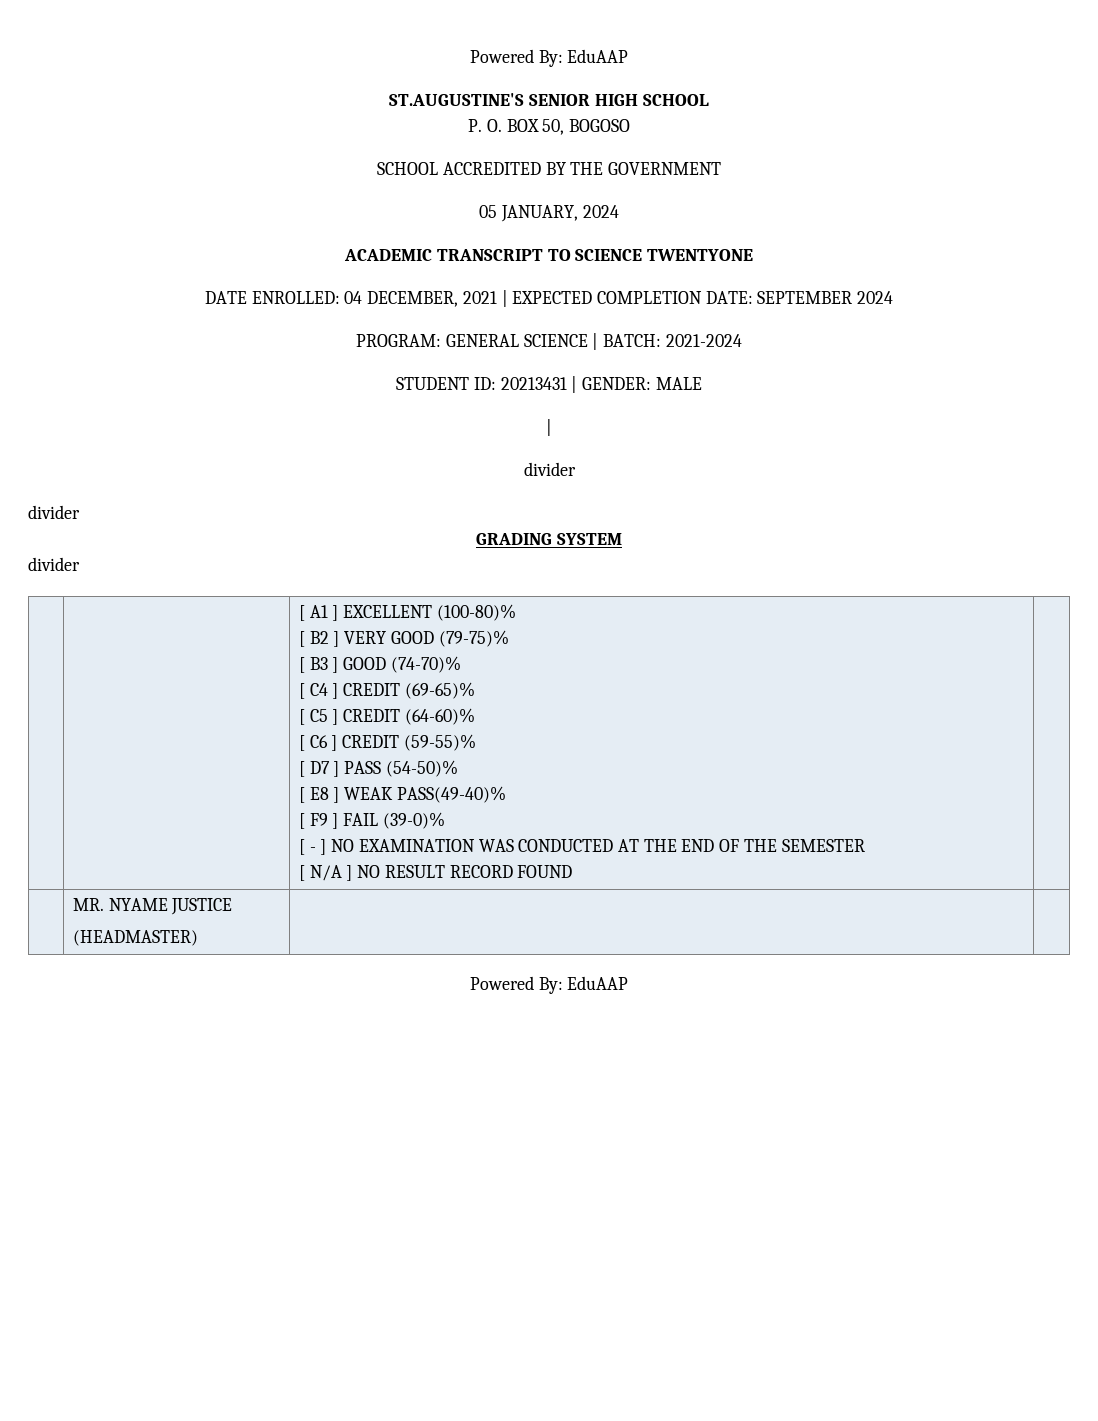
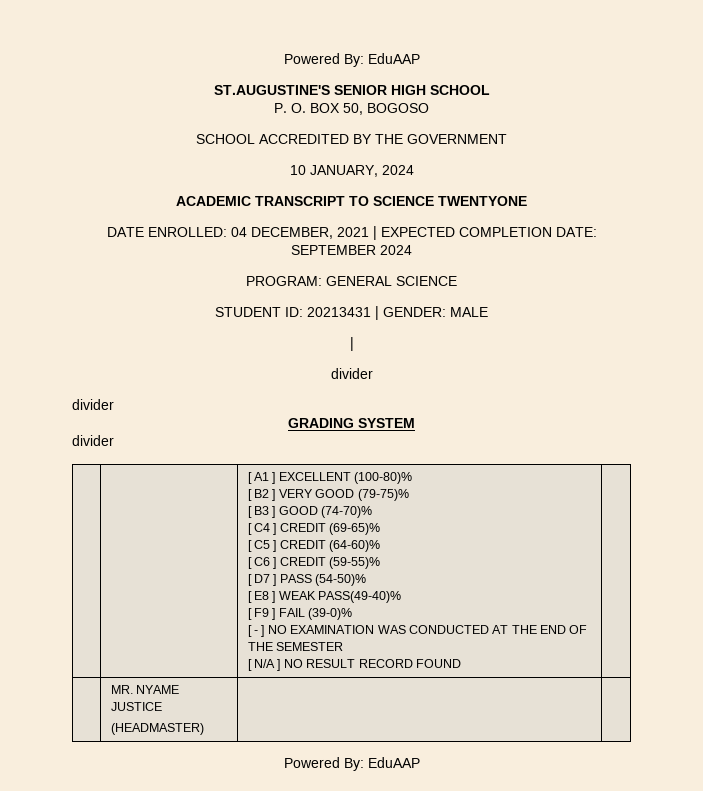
[479,205,498,218] 05 -> [289,165,306,175] 10
[592,333,742,350] | BATCH: 2021-2024 -> (457, 281) none

